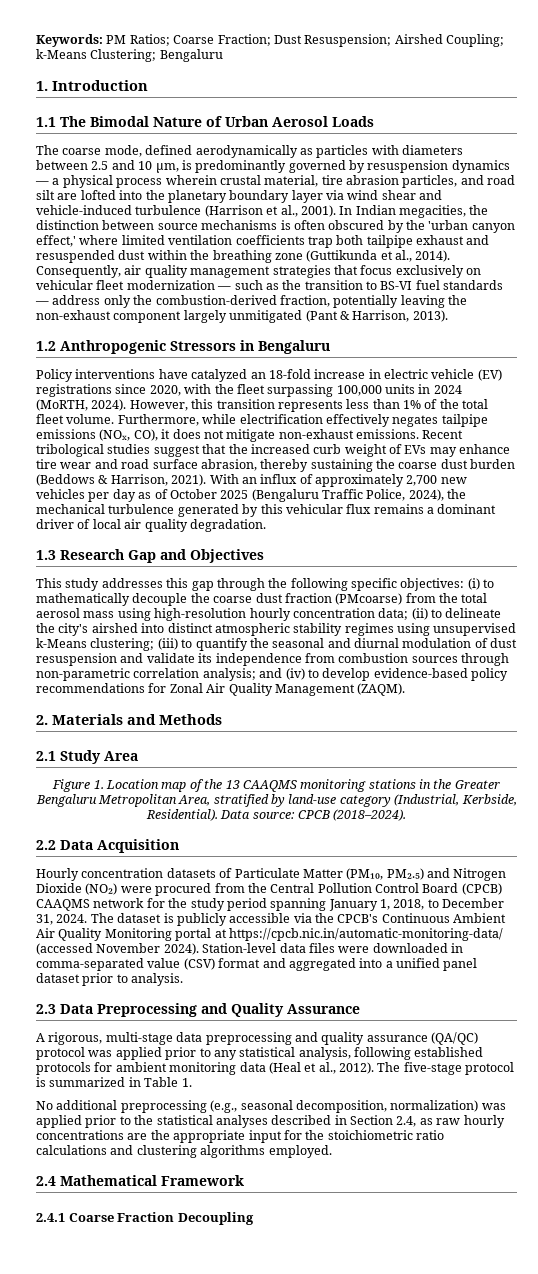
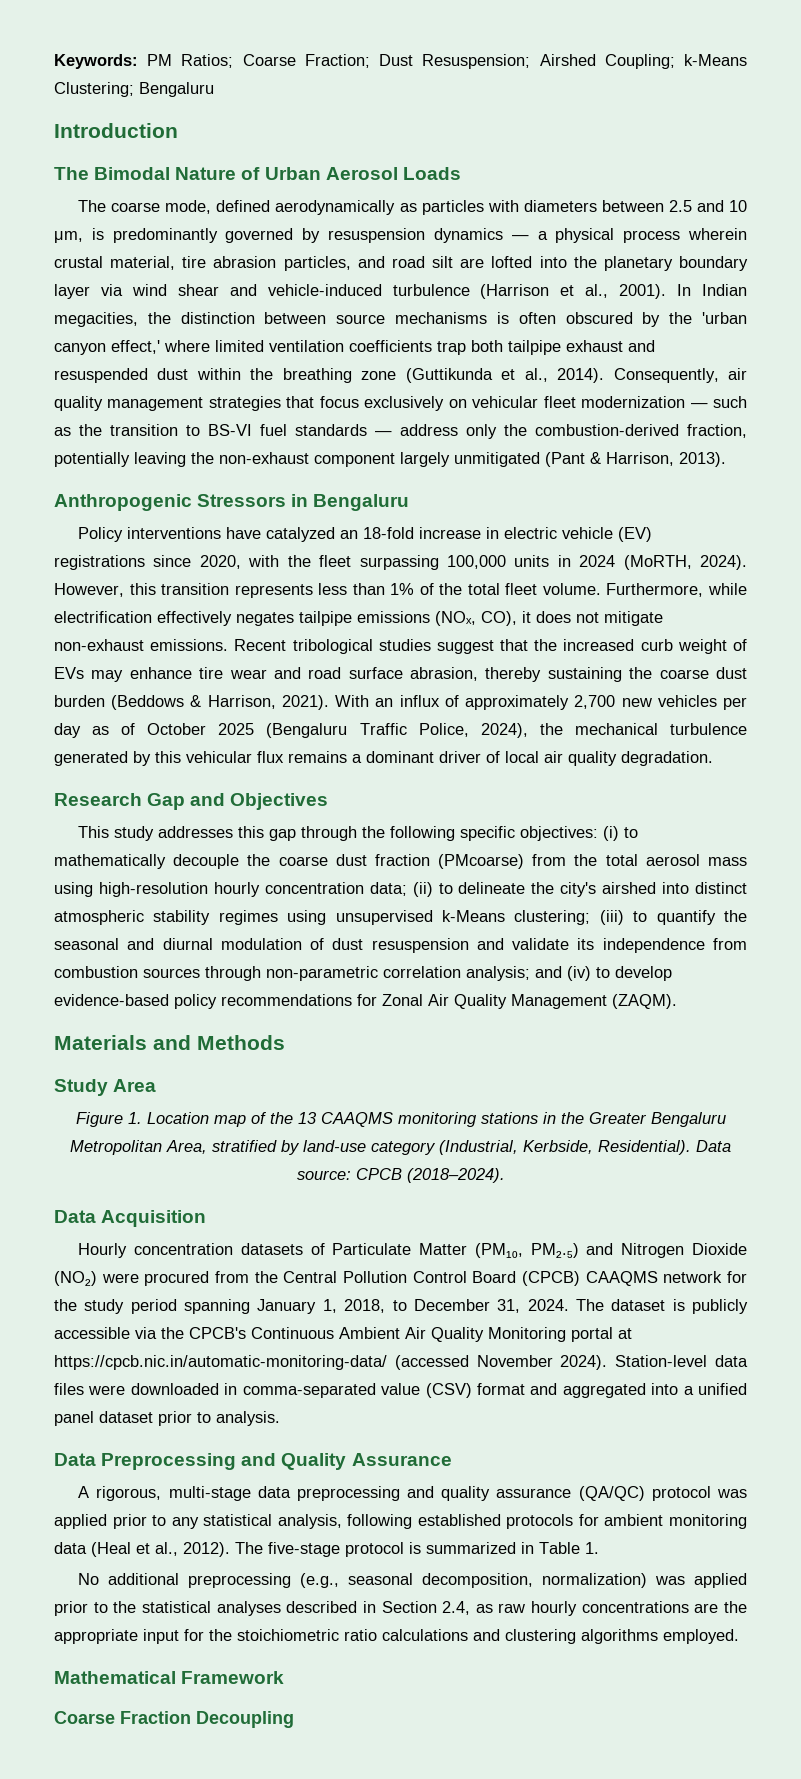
[36,81,48,91] 1. -> (214, 89) none
[36,117,56,127] 1.1 -> (178, 130) none
[36,341,56,351] 1.2 -> (726, 459) none
[36,550,56,560] 1.3 -> (713, 758) none
[36,715,48,725] 2. -> (677, 1001) none
[36,751,56,761] 2.1 -> (285, 1042) none
[36,840,56,850] 2.2 -> (505, 1175) none
[36,1004,56,1014] 2.3 -> (280, 1418) none
[36,1176,56,1186] 2.4 -> (739, 1636) none
[36,1213,65,1222] 2.4.1 -> (285, 1677) none

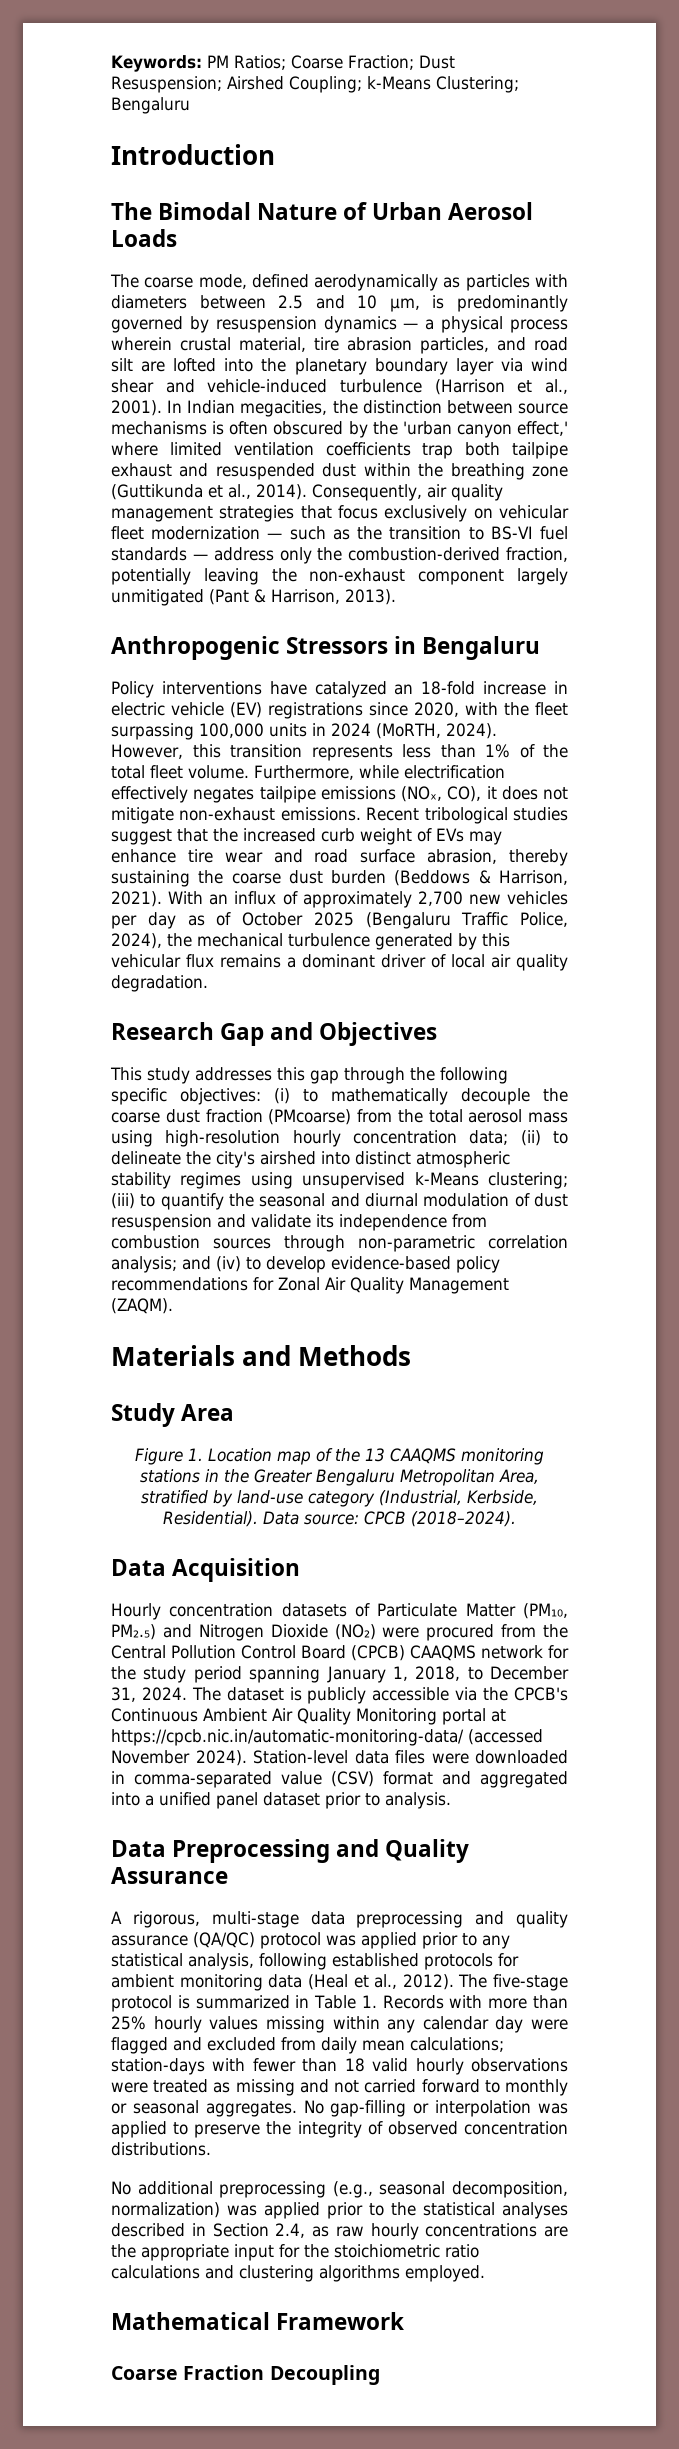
(599, 1548) none -> [382,1995,568,2009] [111,2016,568,2033] [111,2037,504,2054] [111,2058,568,2075] [111,2079,568,2096] [111,2100,568,2117] [111,2121,568,2138] [111,2142,211,2156] Records with more than 25% hourly values missing within any calendar day were flagged and excluded from daily mean calculations; station-days with fewer than 18 valid hourly observations were treated as missing and not carried forward to monthly or seasonal aggregates. No gap-filling or interpolation was applied to preserve the integrity of observed concentration distributions.

